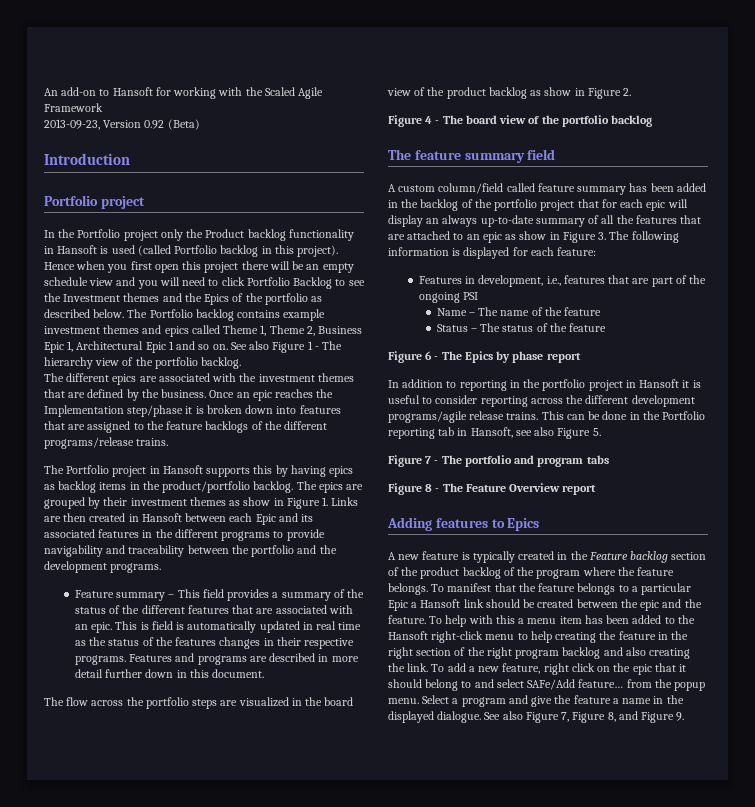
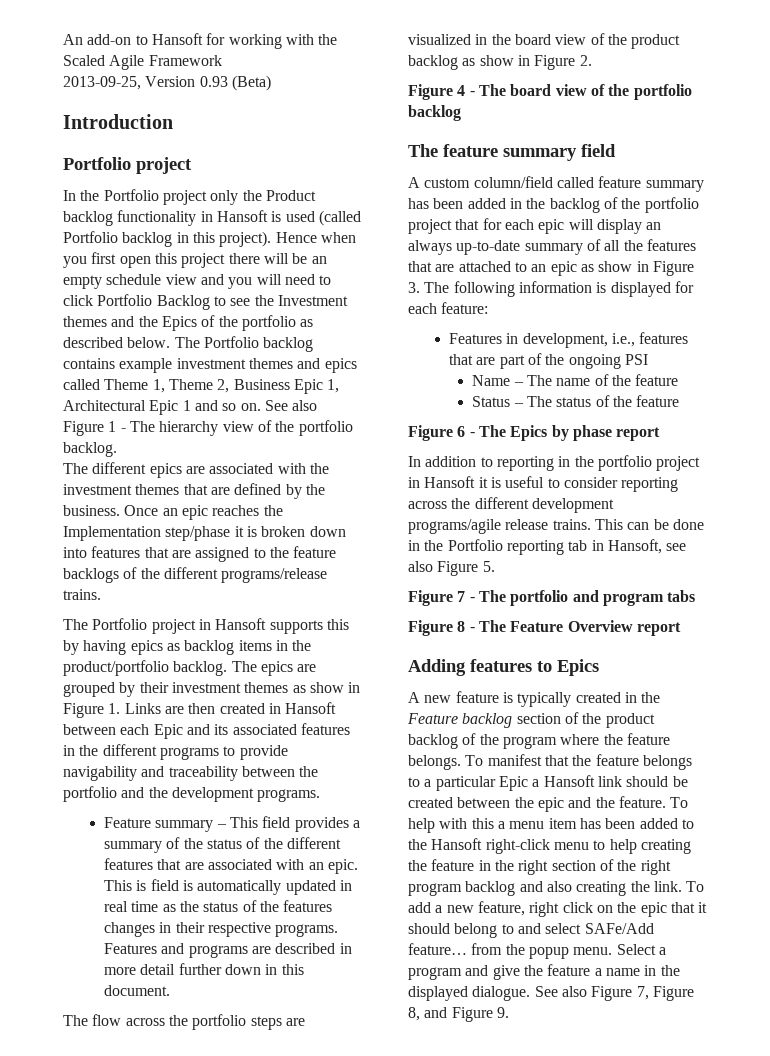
[44,119,165,130] 2013-09-23, Version 0.92 -> [63,76,228,90] 2013-09-25, Version 0.93

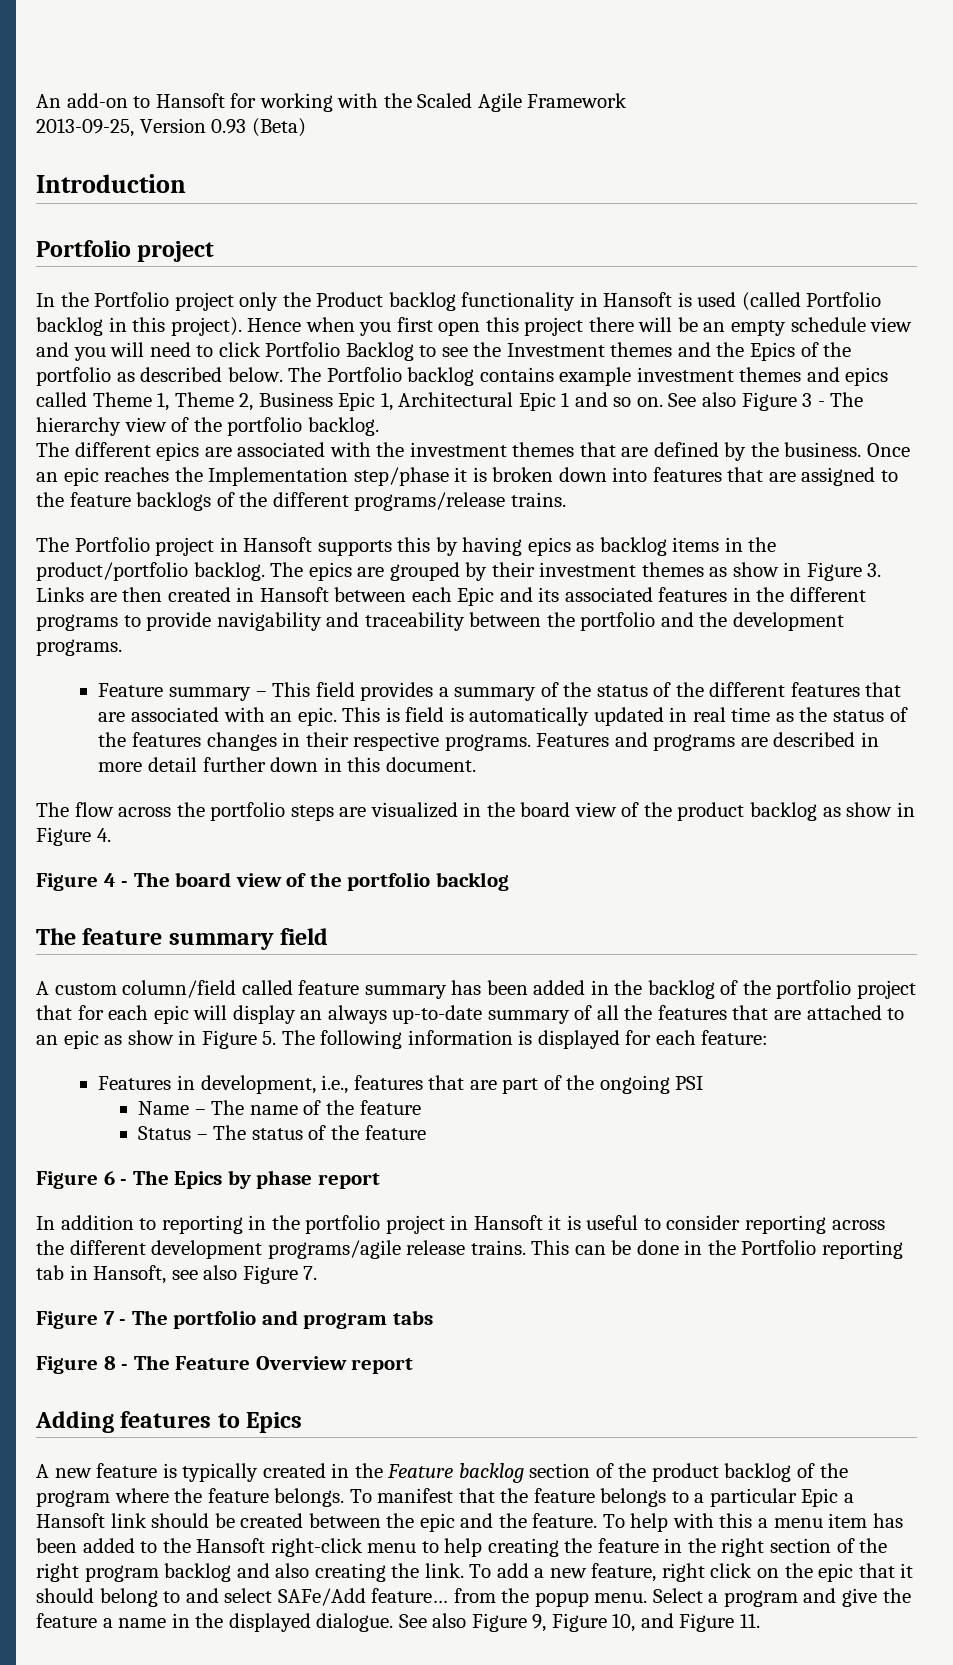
[108,421,117,432] 1 -> [802,393,813,407] 3
[108,703,121,714] 1. -> [867,563,882,577] 3.
[579,55,592,66] 2. -> [96,828,111,842] 4.
[408,282,420,293] 3. -> [262,1031,277,1045] 5.
[482,561,495,572] 5. -> [303,1266,318,1280] 7.
[636,986,694,1001] [408,1007,420,1021] 7, Figure 8, -> [532,1613,636,1632] 9, Figure 10,
[496,1007,509,1018] 9. -> [740,1613,761,1628] 11.

